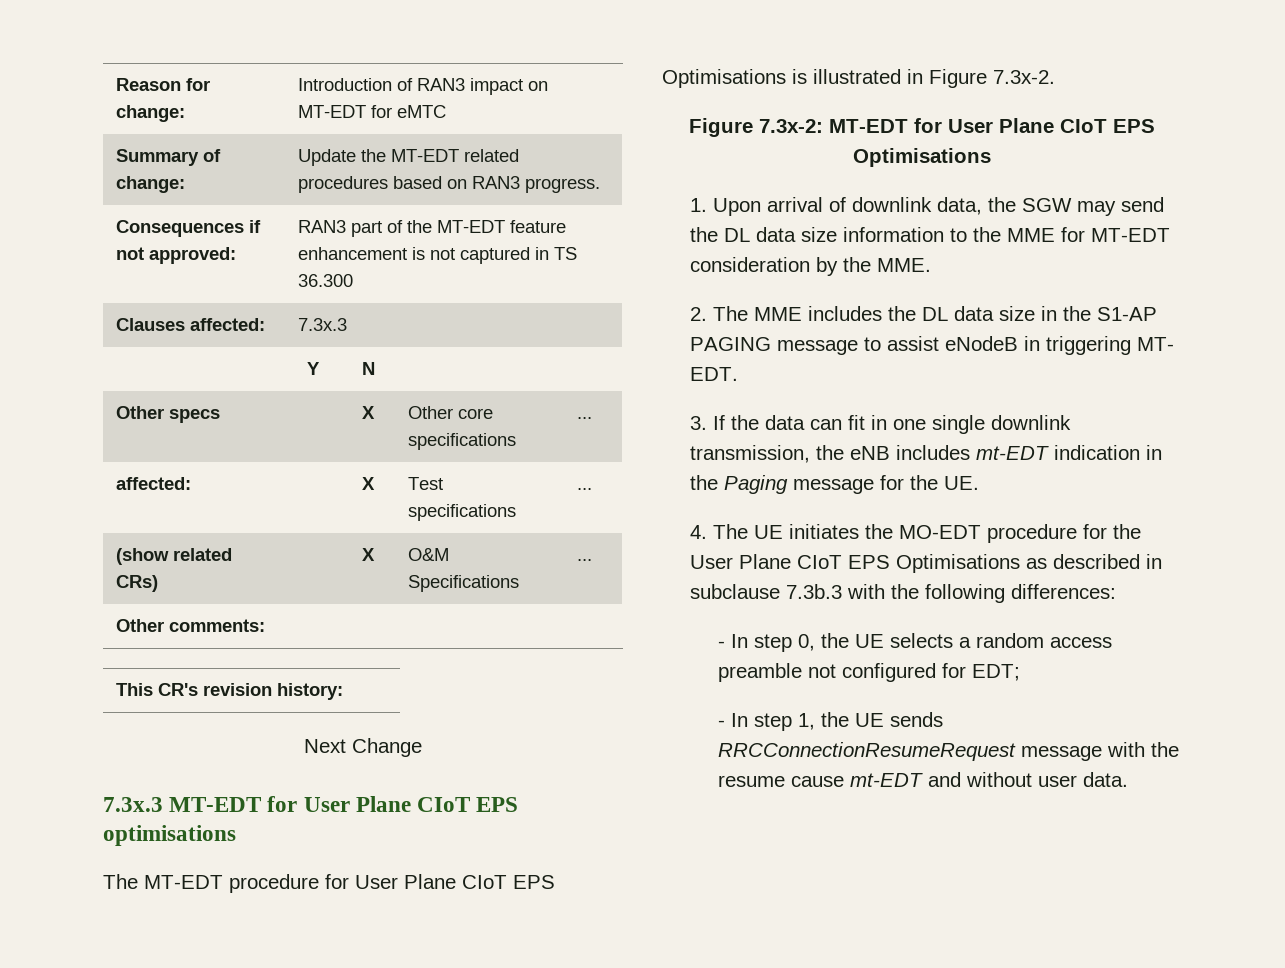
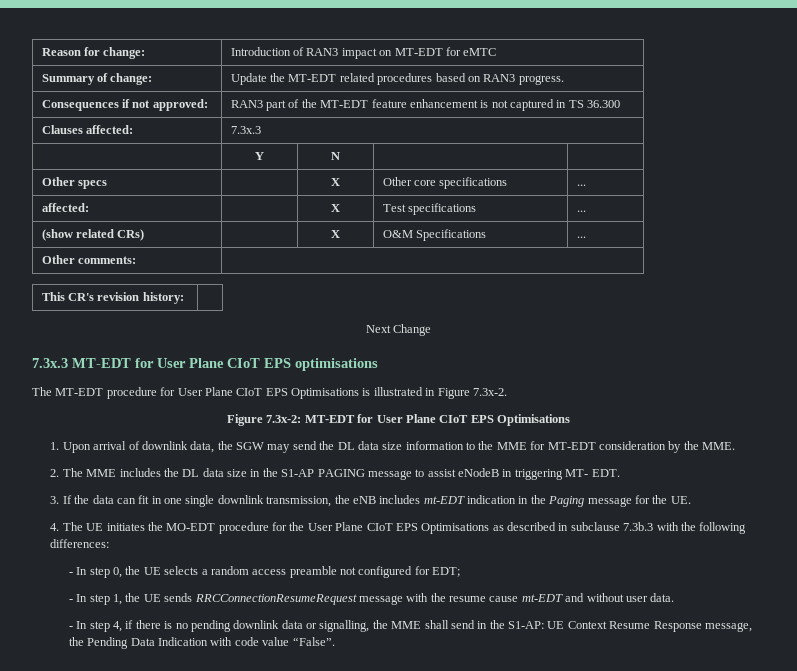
(1128, 779) none -> [68,620,752,632] [68,637,335,649] // - In step 4, if there is no pending downlink data or signalling, the MME shall send in the S1-AP: UE Context Resume Response message, the Pending Data Indication with code value “False”.

